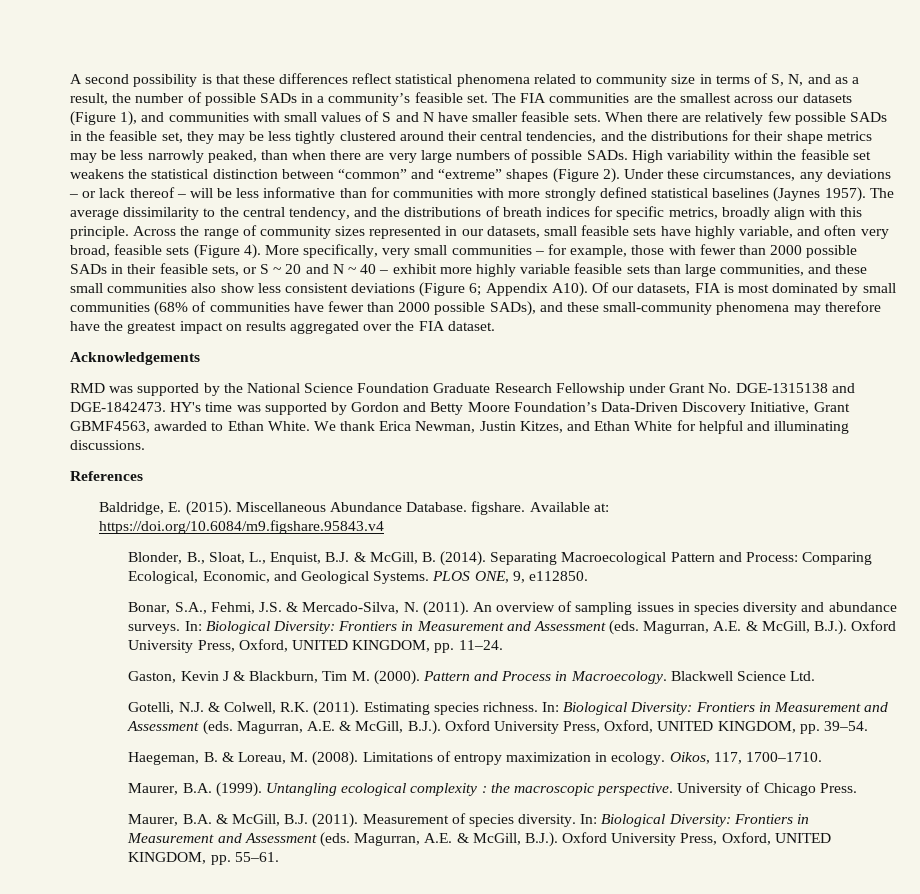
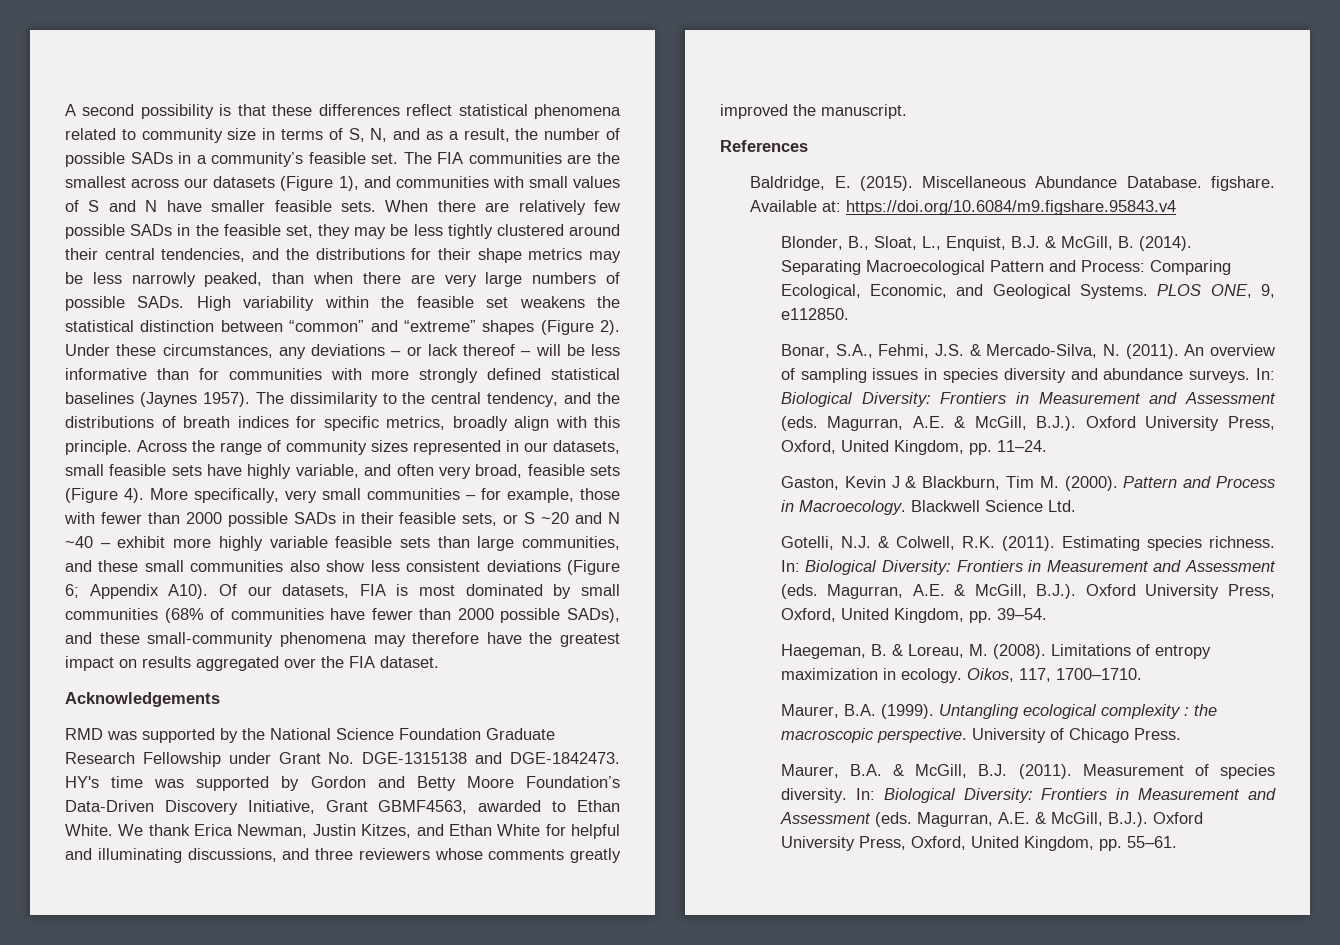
[70,209,119,220] average -> (284, 398) none
[273,264,377,274] ~ 20 and N ~ 40 -> [541,512,621,524] [65,536,93,548] ~20 and N ~40
[70,440,145,450] discussions. -> [187,848,621,863] [720,104,907,119] discussions, and three reviewers whose comments greatly improved the manuscript.
[291,640,431,652] UNITED KINGDOM, -> [840,440,964,455] United Kingdom,
[657,721,796,733] UNITED KINGDOM, -> [840,608,964,623] United Kingdom,
[774,833,831,843] [128,852,207,864] UNITED KINGDOM, -> [970,836,1094,851] United Kingdom,

